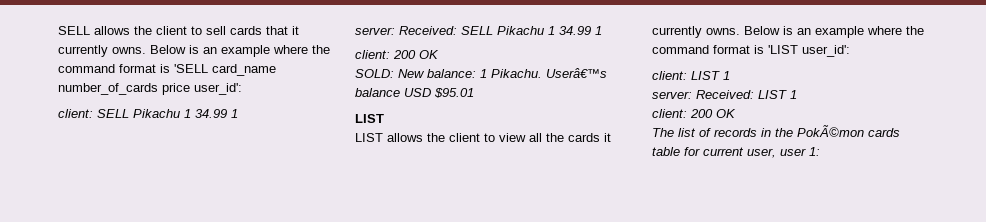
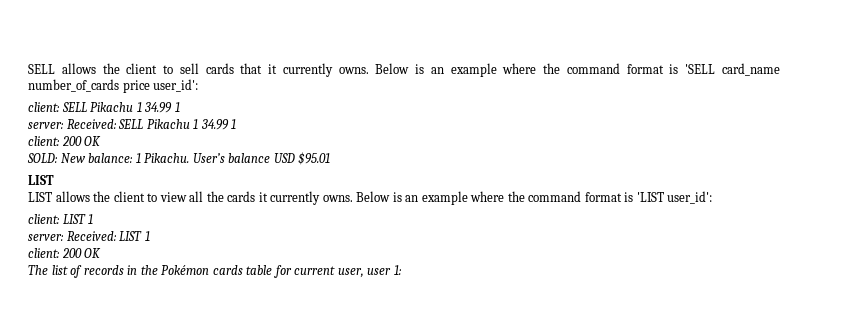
[546,68,607,78] Userâ€™s -> [192,153,225,163] User’s
[797,125,864,137] PokÃ©mon -> [161,265,210,275] Pokémon

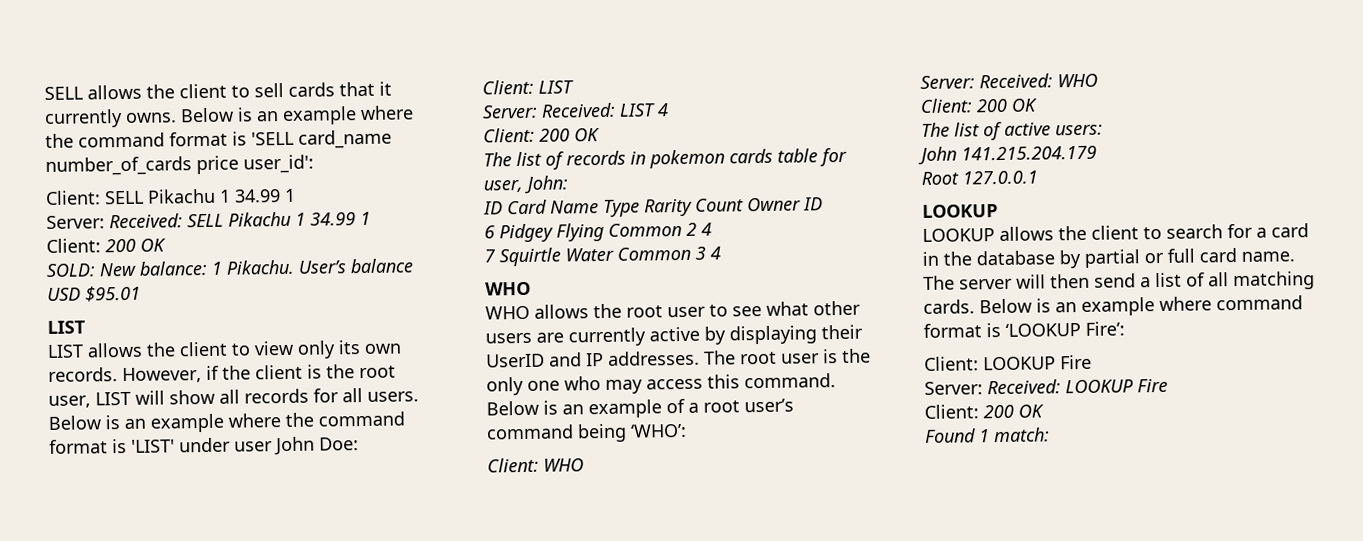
[28,102,180,113] [28,122,64,129] client: SELL Pikachu 1 34.99 1 // server: -> [45,188,296,205] [46,215,105,229] Client: SELL Pikachu 1 34.99 1 // Server:
[28,136,60,146] client: -> [46,238,101,253] Client:
[189,191,713,205] [28,214,94,224] [28,231,150,241] [28,248,60,258] all the cards it currently owns. Below is an example where the command format is 'LIST user_id': // client: LIST 1 // server: Received: LIST 1 // client: -> [297,340,402,359] [48,364,396,384] [48,388,419,408] [48,411,405,433] [49,436,359,456] [482,79,574,95] [482,102,669,119] [483,127,535,143] only its own records. However, if the client is the root user, LIST will show all records for all users. Below is an example where the command format is 'LIST' under user John Doe: // Client: LIST // Server: Received: LIST 4 // Client:
[140,265,210,275] the Pokémon -> [649,149,725,169] pokemon
[294,265,402,278] current user, user 1: -> [483,175,569,194] [483,197,823,217] [484,222,712,243] [484,246,721,267] [485,281,531,296] [485,300,861,320] [485,324,863,347] [486,348,871,368] [486,373,836,396] [486,398,794,419] [486,423,687,443] [487,457,584,473] [920,73,1098,89] [920,98,1038,113] [921,121,1103,141] [918,145,1097,166] [921,170,1038,185] [922,204,998,218] [922,223,1309,242] [922,248,1295,269] [923,271,1315,291] [923,295,1303,316] [923,321,1125,338] [924,354,1092,371] [924,378,1168,395] [924,404,1044,419] [925,427,1050,443] user, John: // ID Card Name Type Rarity Count Owner ID // 6 Pidgey Flying Common 2 4 // 7 Squirtle Water Common 3 4 // WHO // WHO allows the root user to see what other users are currently active by displaying their UserID and IP addresses. The root user is the only one who may access this command. Below is an example of a root user’s command being ‘WHO’: // Client: WHO // Server: Received: WHO // Client: 200 OK // The list of active users: // John 141.215.204.179 // Root 127.0.0.1 // LOOKUP // LOOKUP allows the client to search for a card in the database by partial or full card name. The server will then send a list of all matching cards. Below is an example where command format is ‘LOOKUP Fire’: // Client: LOOKUP Fire // Server: Received: LOOKUP Fire // Client: 200 OK // Found 1 match:

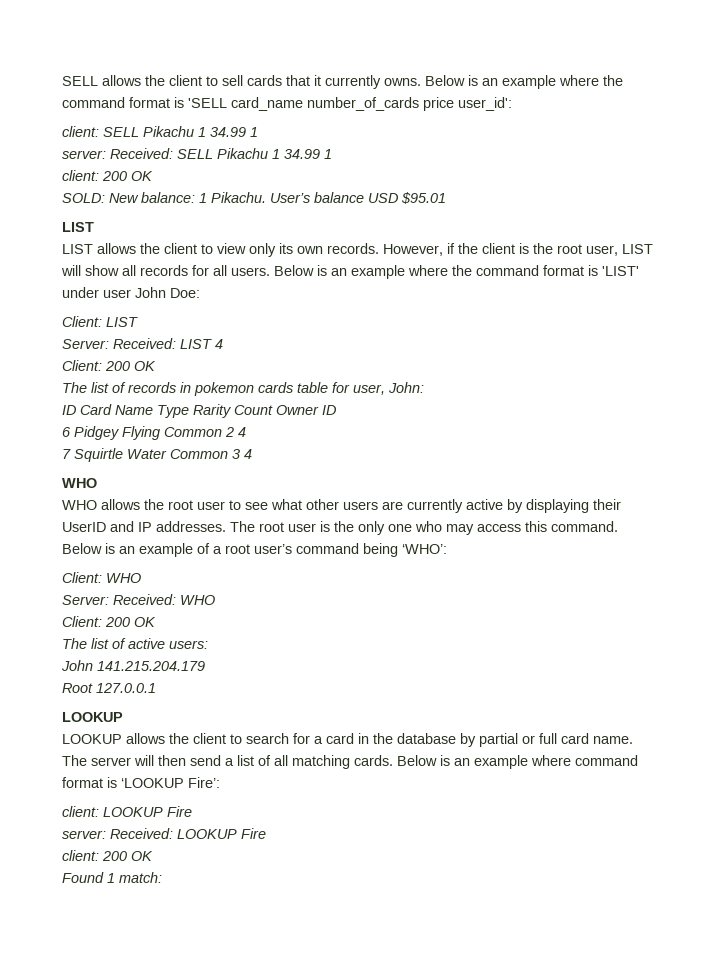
[45,188,296,205] [46,215,105,229] Client: SELL Pikachu 1 34.99 1 // Server: -> [62,126,258,137] [62,150,106,159] client: SELL Pikachu 1 34.99 1 // server:
[46,238,101,253] Client: -> [62,170,99,181] client:
[924,354,1092,371] [924,381,983,395] Client: LOOKUP Fire // Server: -> [62,806,192,817] [62,830,106,839] client: LOOKUP Fire // server:
[924,404,979,419] Client: -> [62,850,99,861] client:

